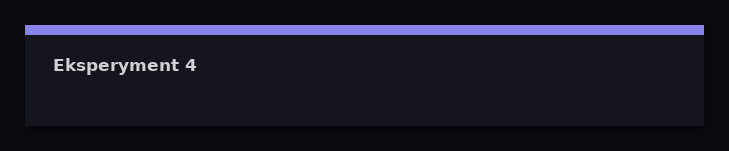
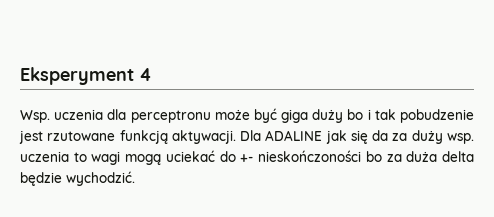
(197, 65) none -> [20,108,475,123] [19,130,474,144] [20,150,475,165] [20,171,135,186] // Wsp. uczenia dla perceptronu może być giga duży bo i tak pobudzenie jest rzutowane funkcją aktywacji. Dla ADALINE jak się da za duży wsp. uczenia to wagi mogą uciekać do +- nieskończoności bo za duża delta będzie wychodzić.

